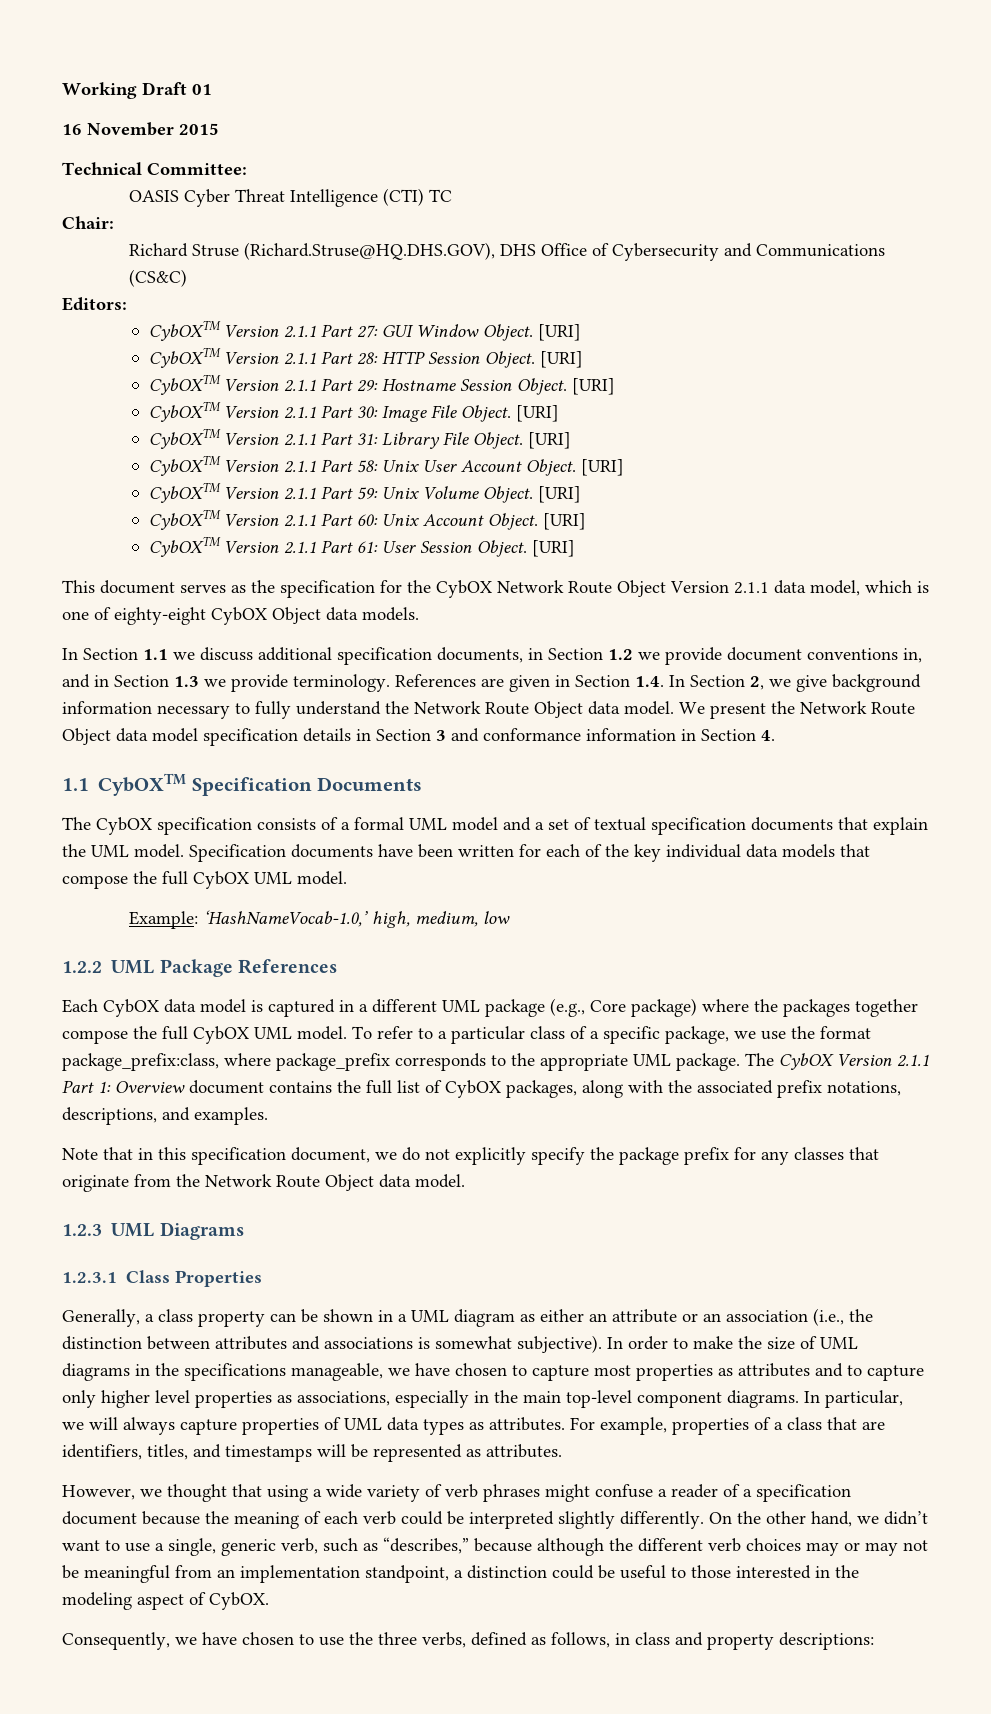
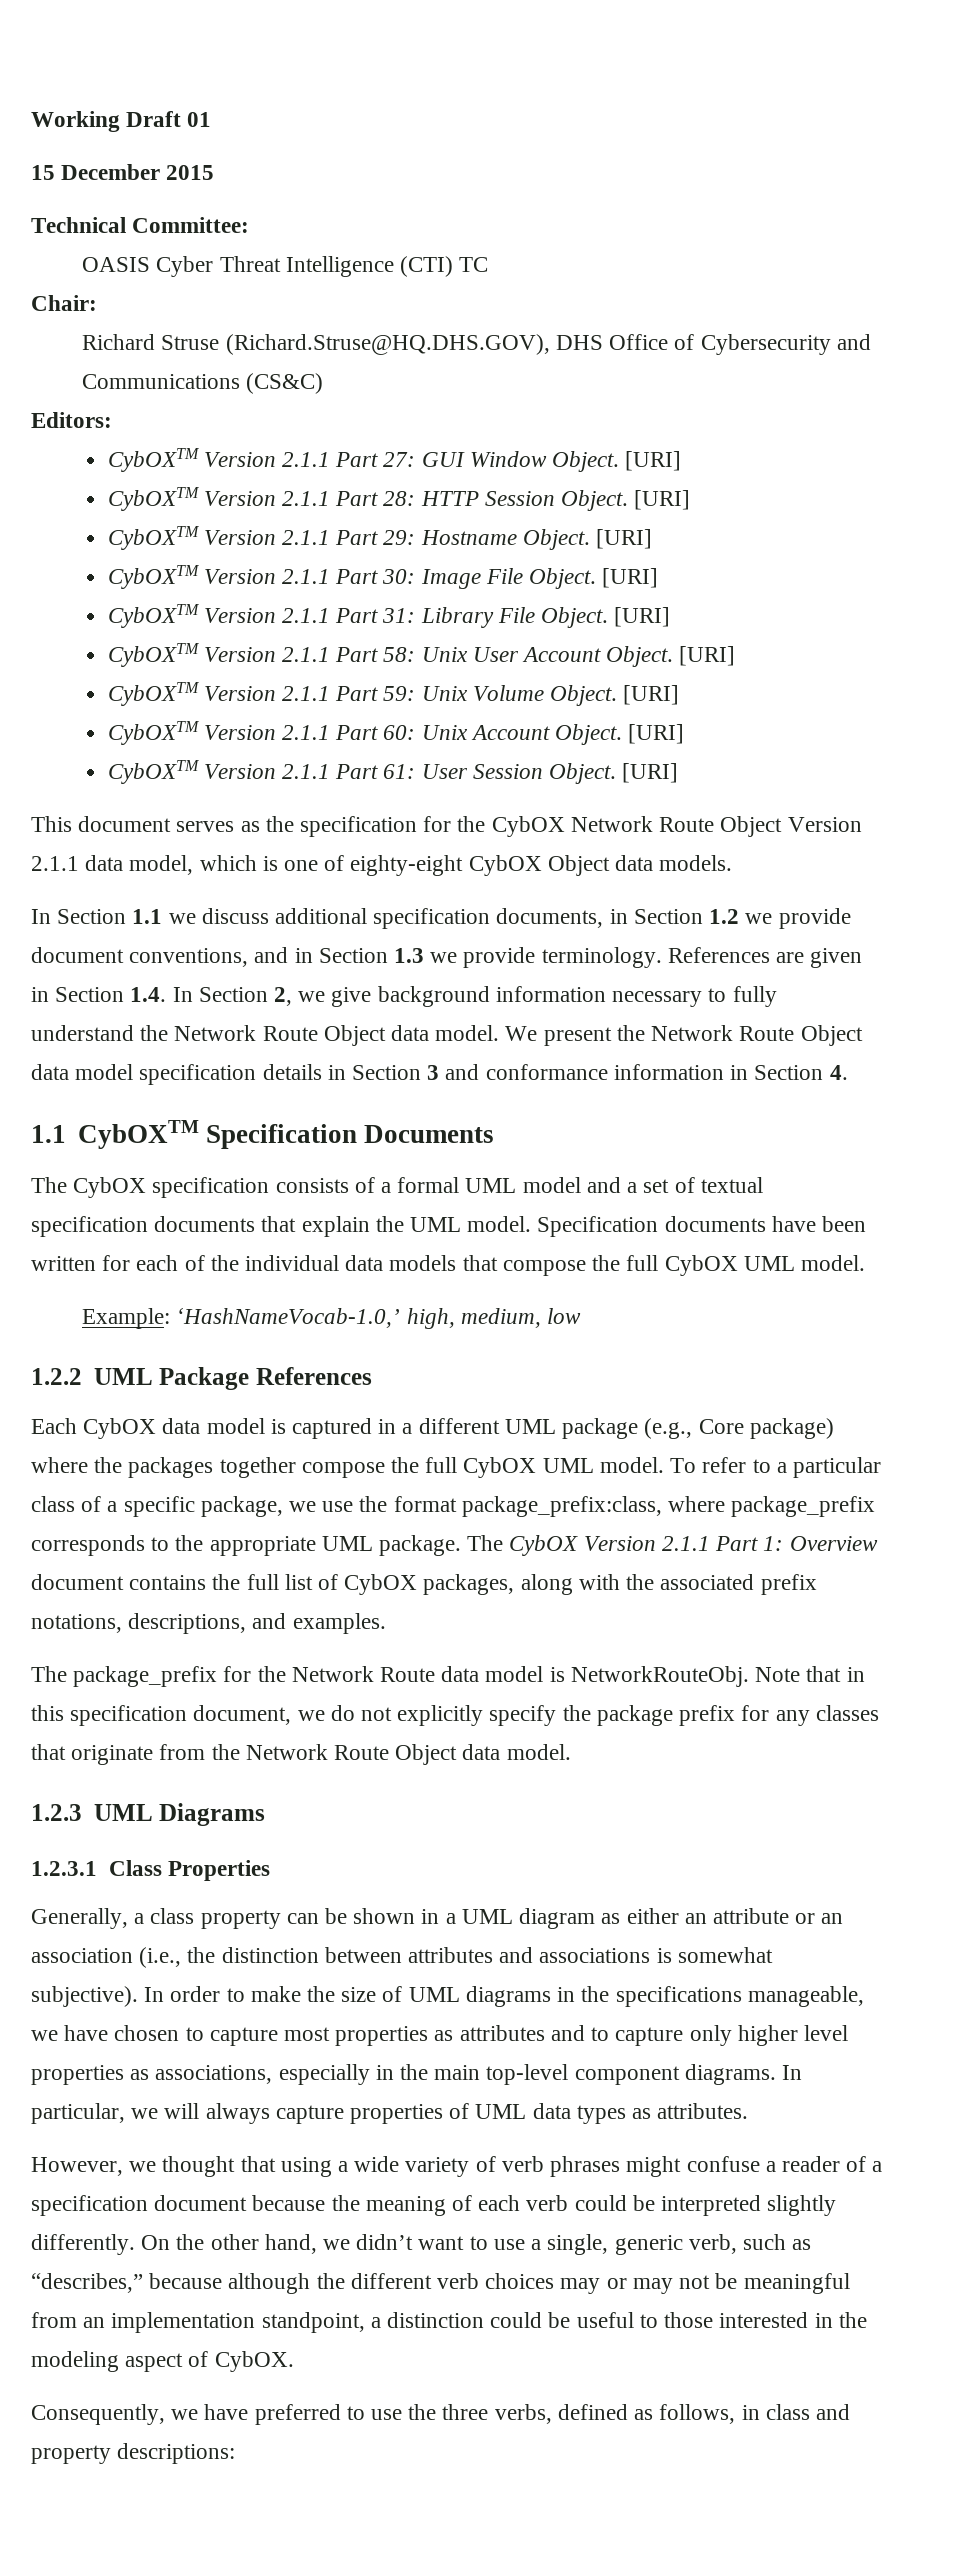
[62,122,174,136] 16 November -> [31,164,161,180] 15 December
[460,379,513,391] Session -> (517, 537) none
[807,648,922,663] conventions in, -> [129,948,249,967] conventions,
[634,844,661,862] key -> (239, 1263) none
(268, 1116) none -> [31,1666,749,1687] The package_prefix for the Network Route data model is NetworkRouteObj.
[570,1417,885,1435] [62,1444,562,1462] For example, properties of a class that are identifiers, titles, and timestamps will be represented as attributes. -> (749, 2111) none
[242,1632,294,1645] chosen -> [254,2404,341,2425] preferred

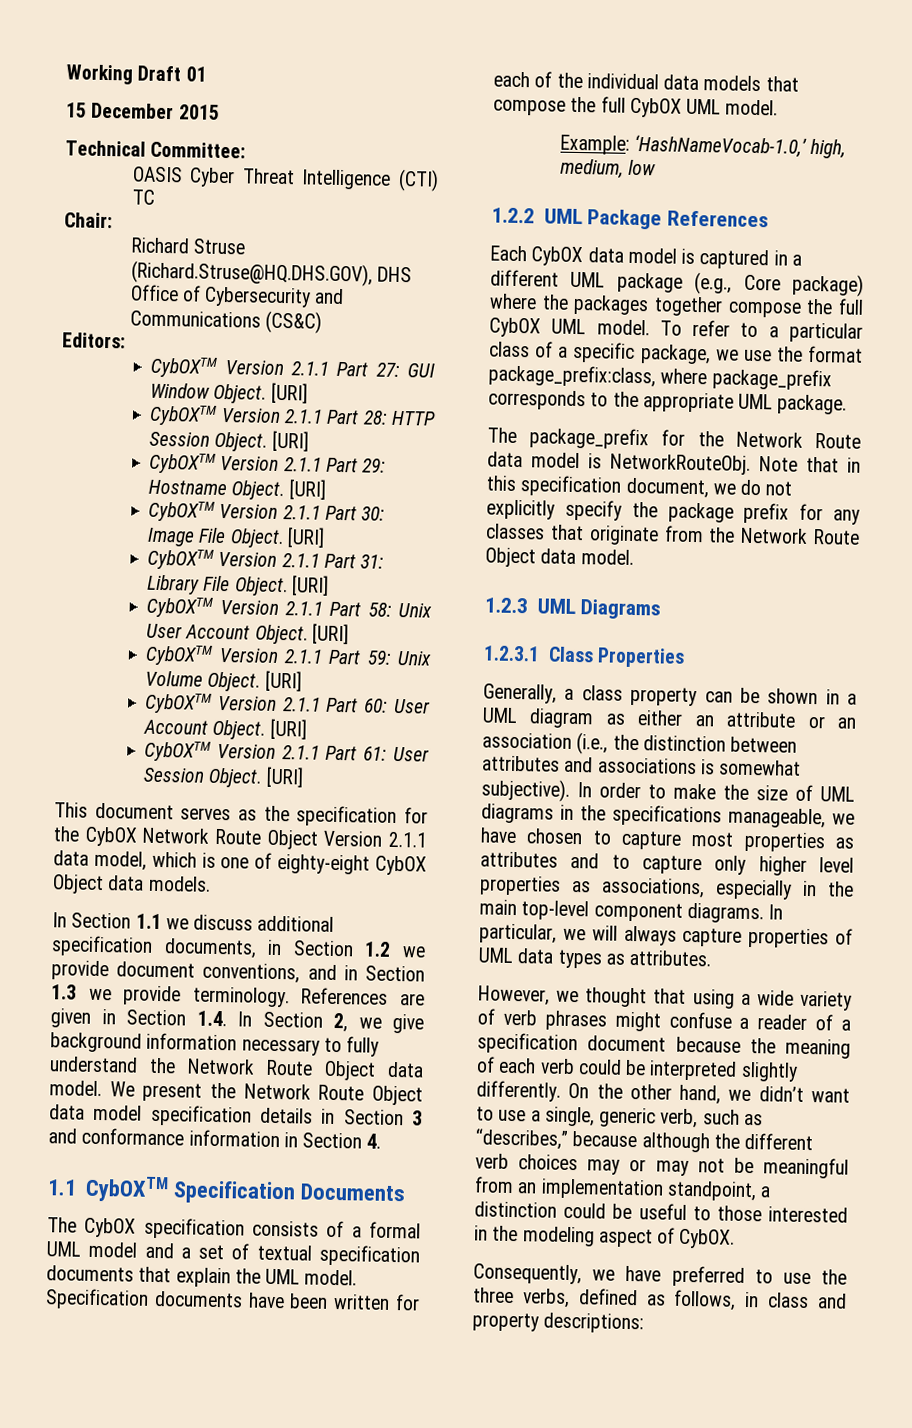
[421,725,468,740] Unix -> [394,698,432,714] User
[467,1535,878,1556] [31,1574,817,1595] [31,1613,386,1634] The CybOX Version 2.1.1 Part 1: Overview document contains the full list of CybOX packages, along with the associated prefix notations, descriptions, and examples. -> (848, 404) none

